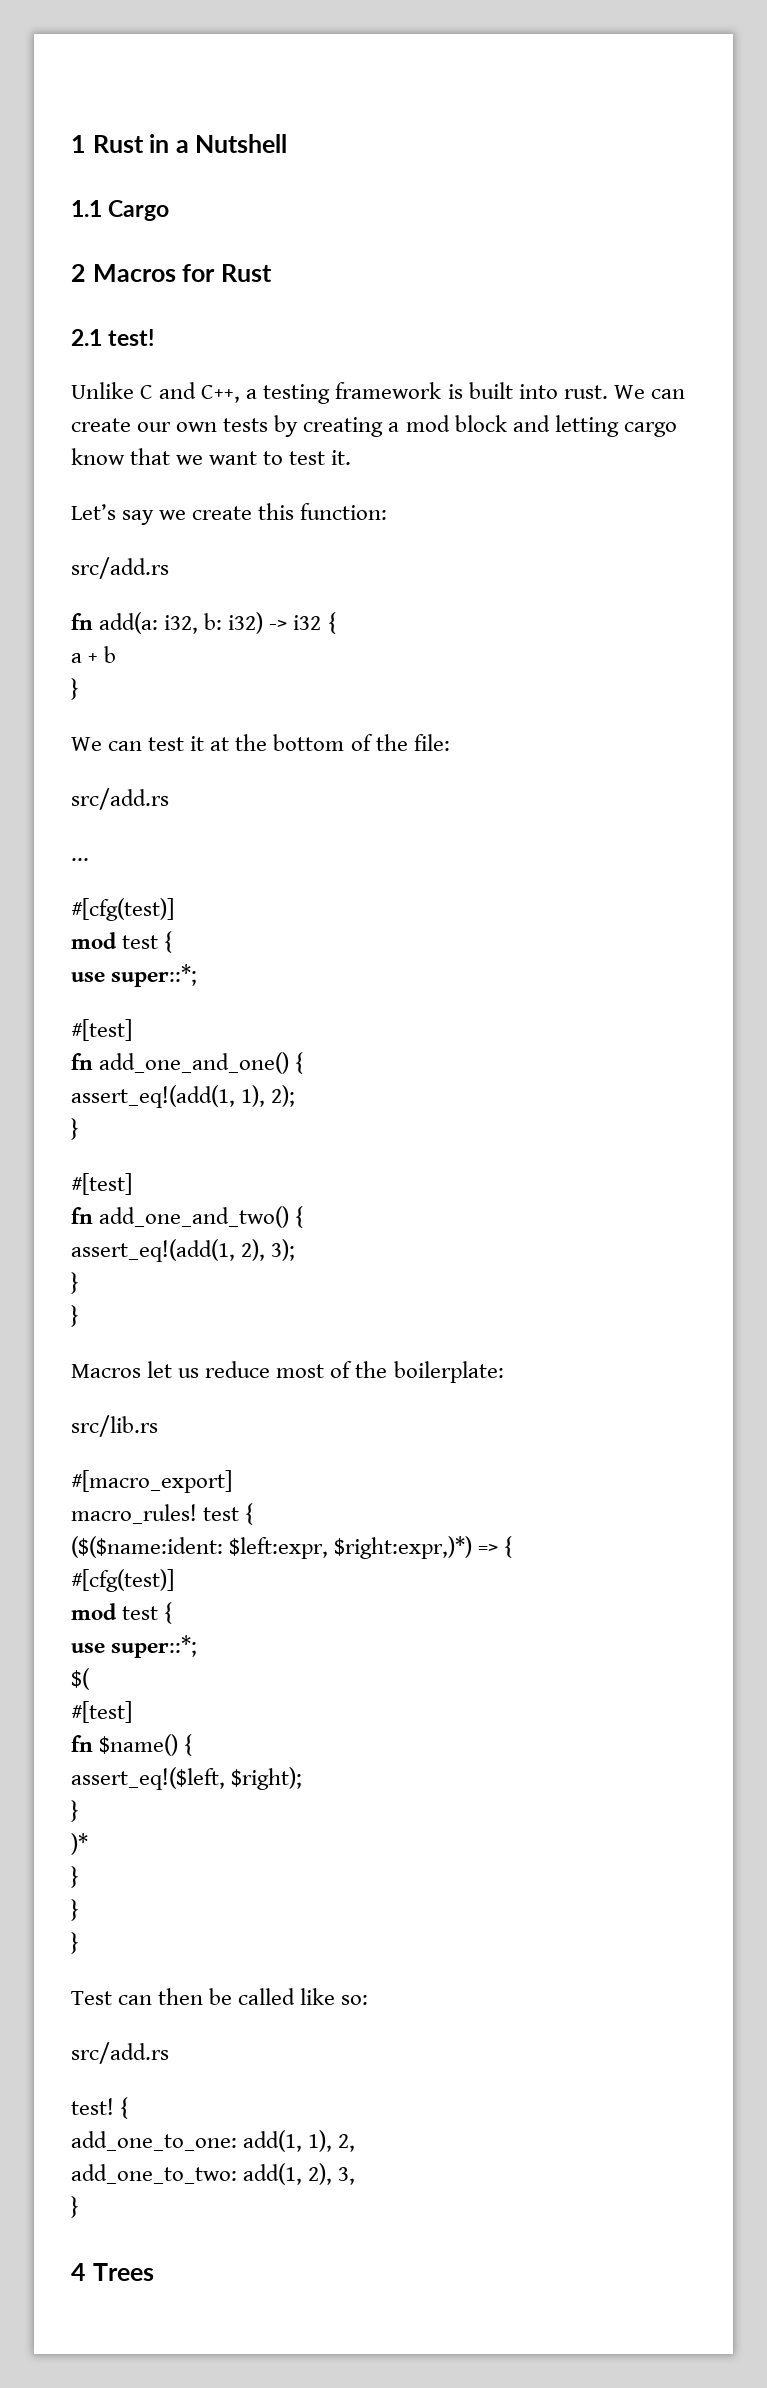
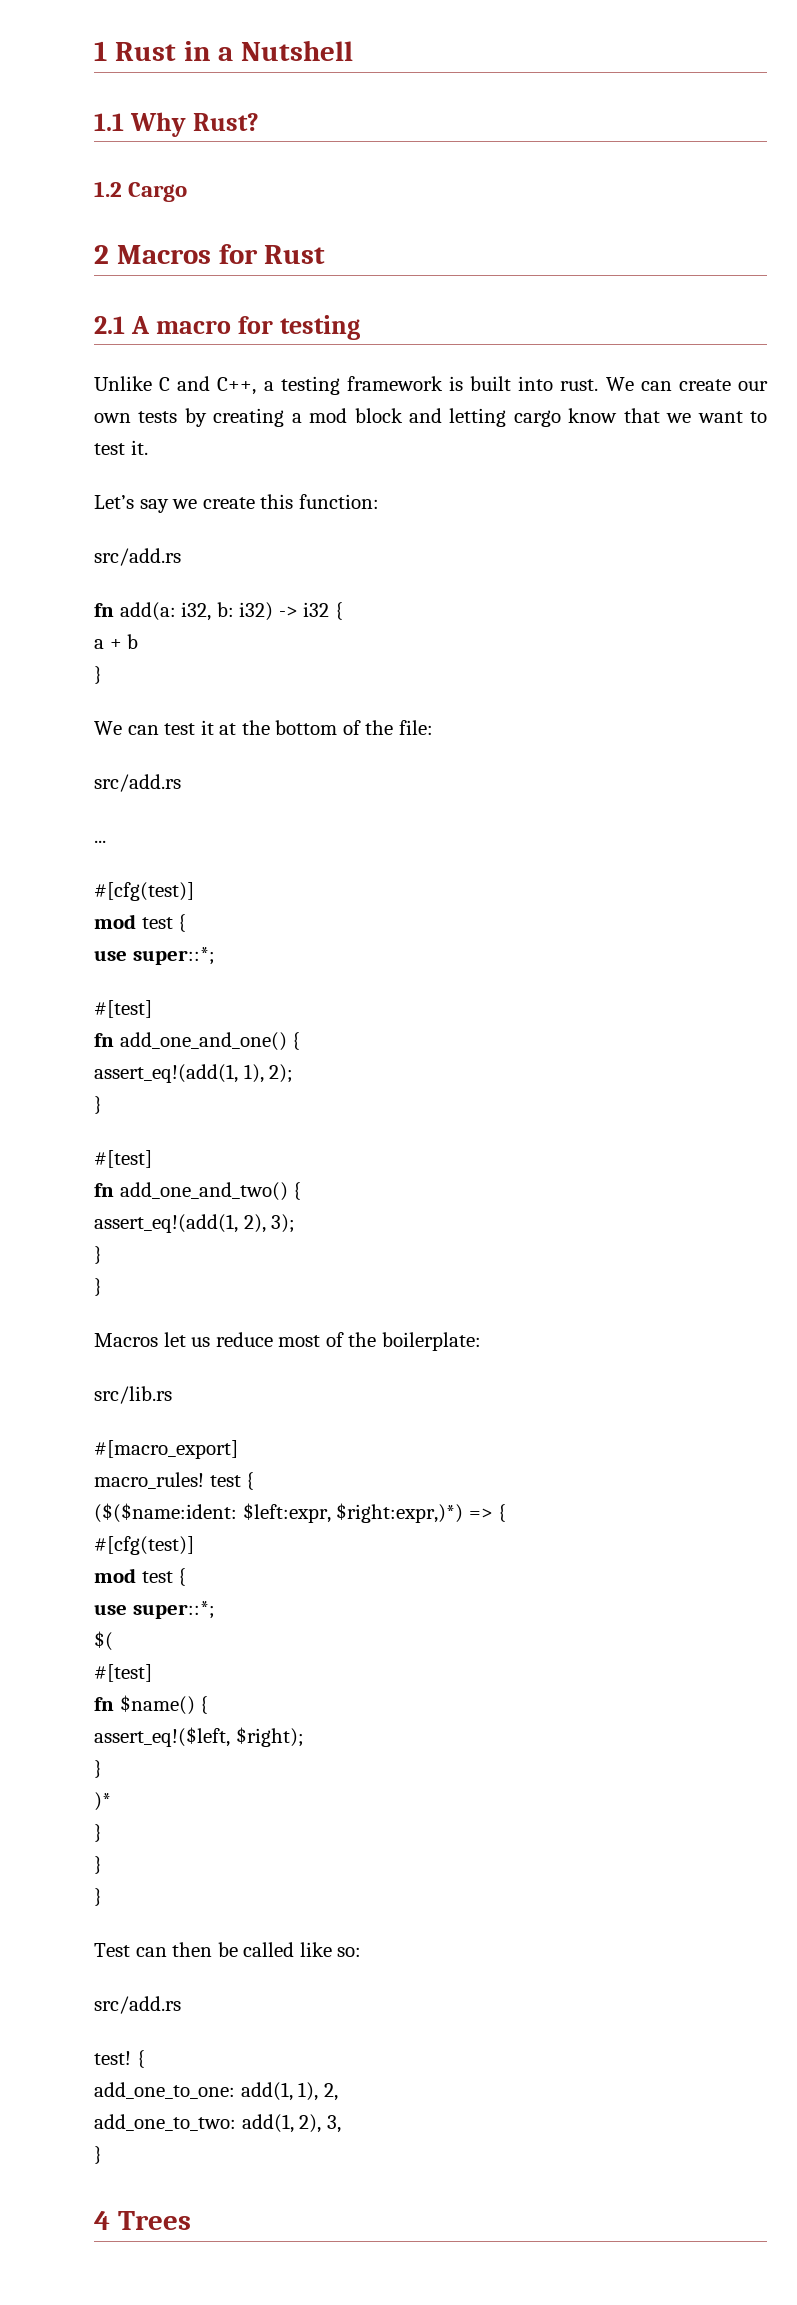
(102, 208) none -> [129,112,259,137] [94,181,122,197] Why Rust? // 1.2
[108,329,155,346] test! -> [130,315,360,340] A macro for testing

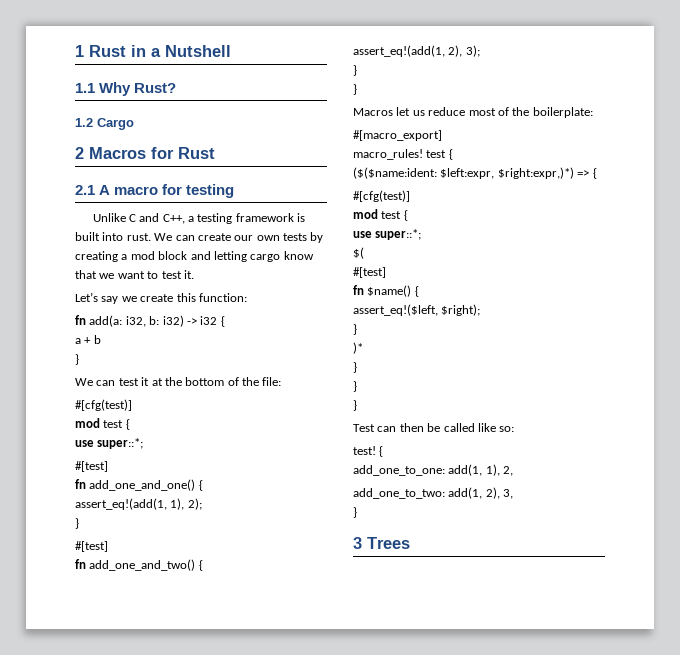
[94,548,181,566] // src/add.rs -> (247, 297) none
[94,774,181,792] [94,840,106,843] // src/add.rs // ... -> (282, 381) none
[94,1386,172,1404] // src/lib.rs -> (593, 112) none
[94,1996,181,2014] // src/add.rs -> (515, 429) none
[94,2211,110,2230] 4 -> [353,537,362,549] 3

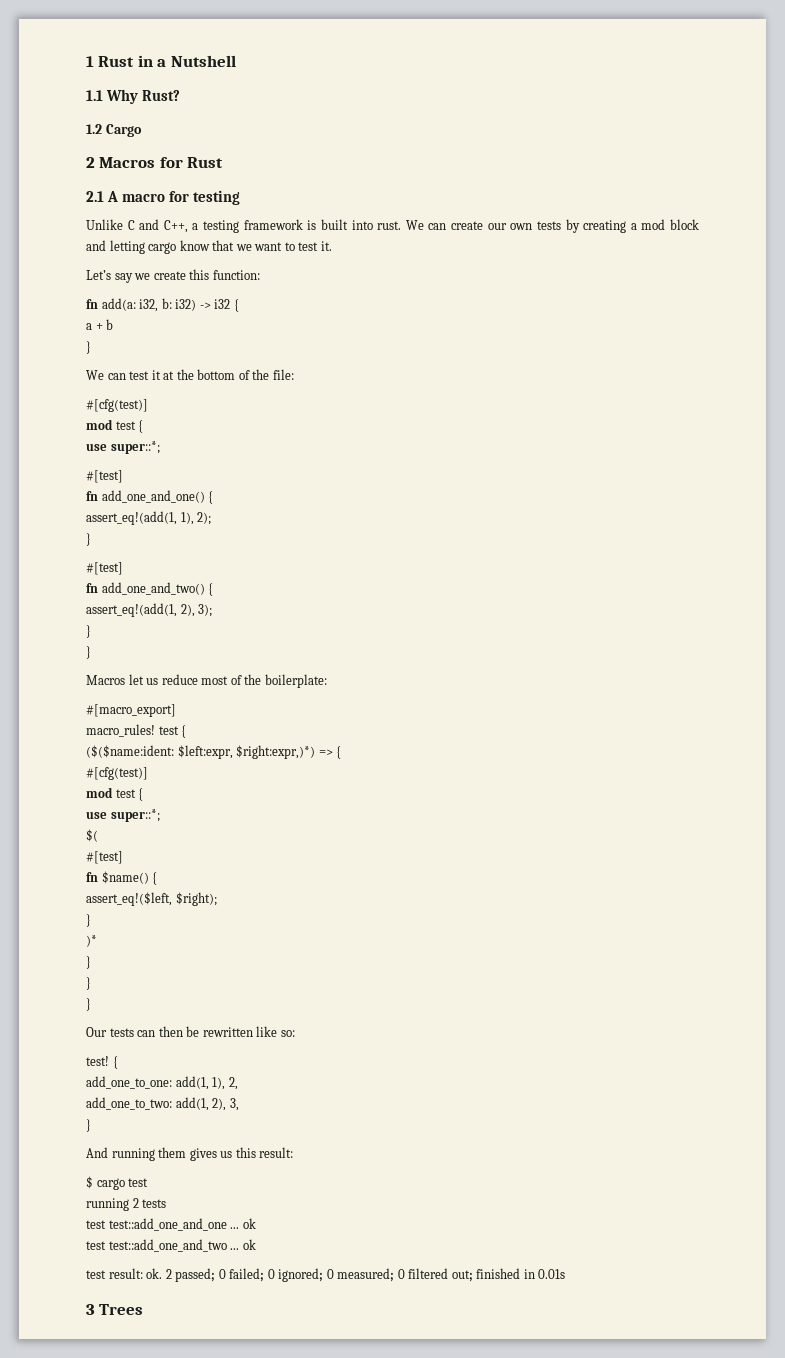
[353,424,375,432] Test -> [86,1027,134,1037] Our tests
[443,423,475,432] called -> [202,1027,253,1037] rewritten
(357, 512) none -> [86,1147,294,1161] [86,1176,149,1190] [86,1198,167,1211] [86,1218,256,1231] [86,1239,256,1252] [86,1268,566,1282] // And running them gives us this result: // $ cargo test // running 2 tests // test test::add_one_and_one ... ok // test test::add_one_and_two ... ok // test result: ok. 2 passed; 0 failed; 0 ignored; 0 measured; 0 filtered out; finished in 0.01s

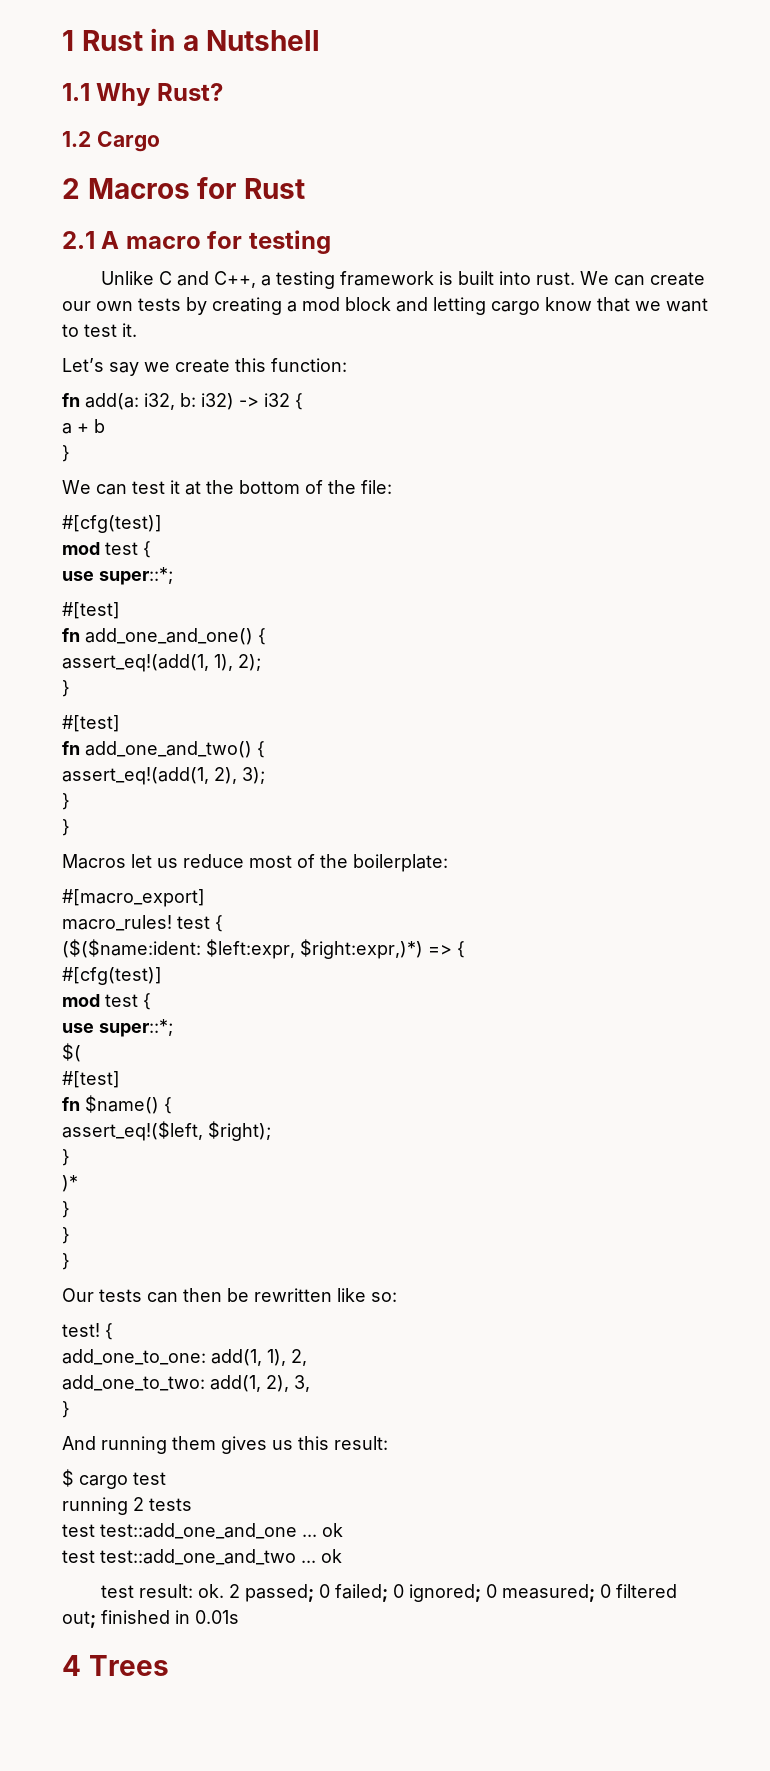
[86,1304,95,1315] 3 -> [62,1655,81,1676] 4

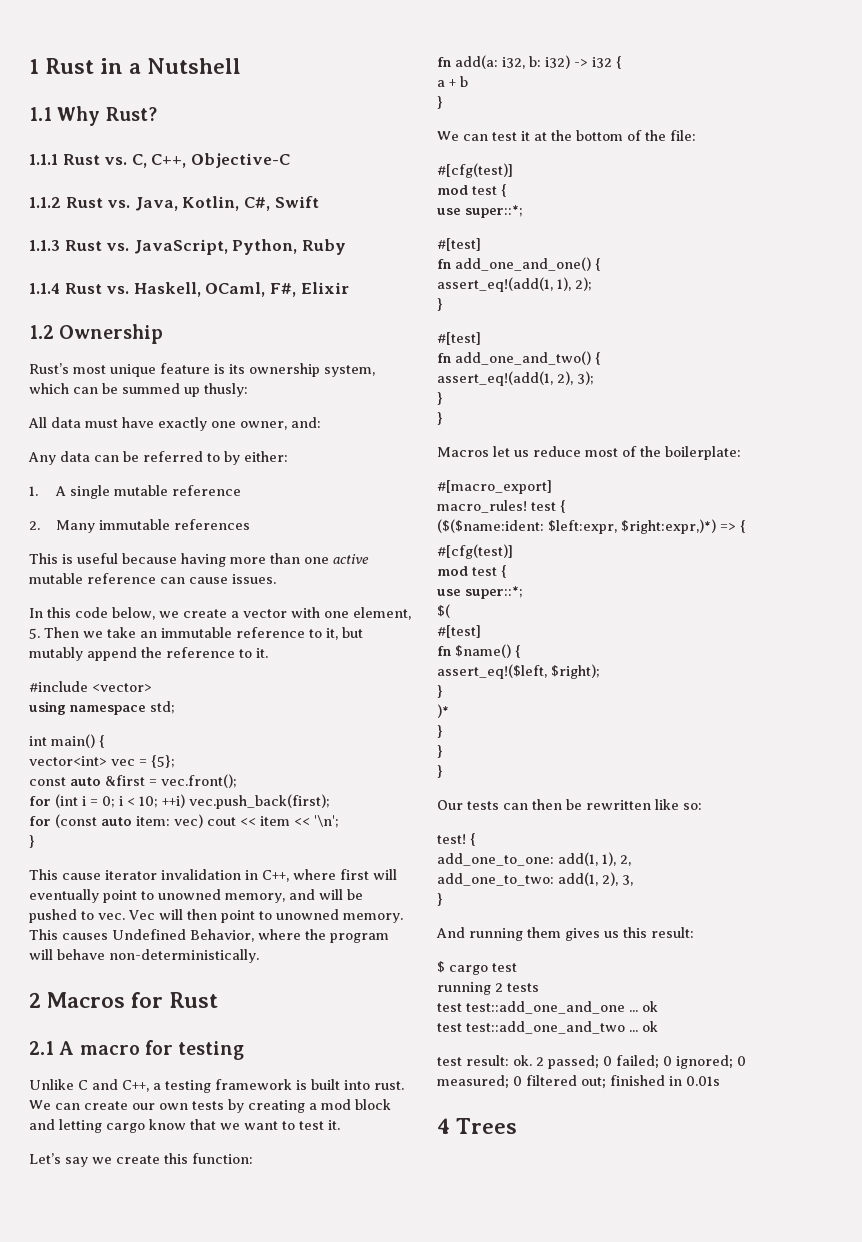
[62,131,160,152] 1.2 Cargo -> [29,153,290,168] [29,196,319,211] [29,239,346,255] [29,282,349,297] [29,324,164,344] [29,363,375,377] [29,383,248,397] [28,417,321,431] [28,451,288,465] [29,485,242,499] [29,519,251,533] [29,553,369,567] [29,573,276,584] [29,607,411,620] [29,627,363,640] [29,647,268,661] [29,681,152,692] [29,701,175,715] [29,734,105,748] [29,755,175,768] [29,774,237,788] [29,794,330,809] [29,814,339,828] [29,835,35,848] [29,869,397,882] [29,889,363,903] [29,909,403,923] [29,929,389,943] [29,949,259,963] 1.1.1 Rust vs. C, C++, Objective-C // 1.1.2 Rust vs. Java, Kotlin, C#, Swift // 1.1.3 Rust vs. JavaScript, Python, Ruby // 1.1.4 Rust vs. Haskell, OCaml, F#, Elixir // 1.2 Ownership // Rust’s most unique feature is its ownership system, which can be summed up thusly: // All data must have exactly one owner, and: // Any data can be referred to by either: // 1. A single mutable reference // 2. Many immutable references // This is useful because having more than one active mutable reference can cause issues. // In this code below, we create a vector with one element, 5. Then we take an immutable reference to it, but mutably append the reference to it. // #include <vector> // using namespace std; // int main() { // vector<int> vec = {5}; // const auto &first = vec.front(); // for (int i = 0; i < 10; ++i) vec.push_back(first); // for (const auto item: vec) cout << item << '\n'; // } // This cause iterator invalidation in C++, where first will eventually point to unowned memory, and will be pushed to vec. Vec will then point to unowned memory. This causes Undefined Behavior, where the program will behave non-deterministically.

